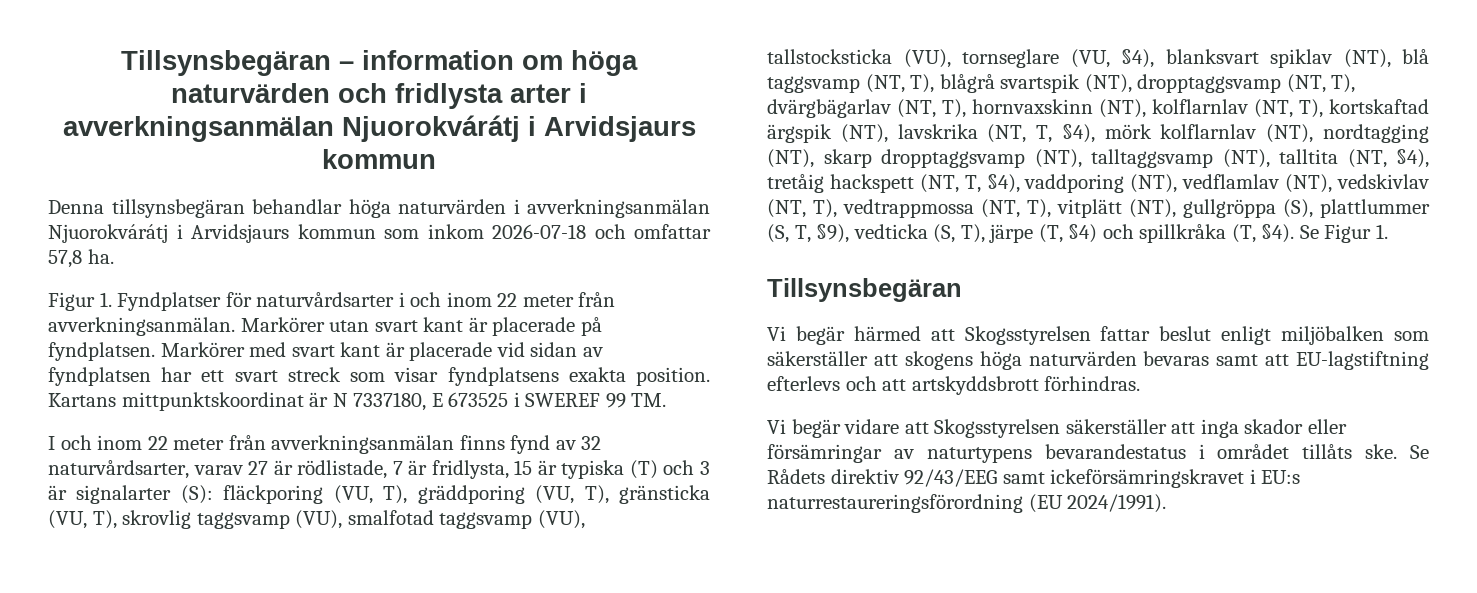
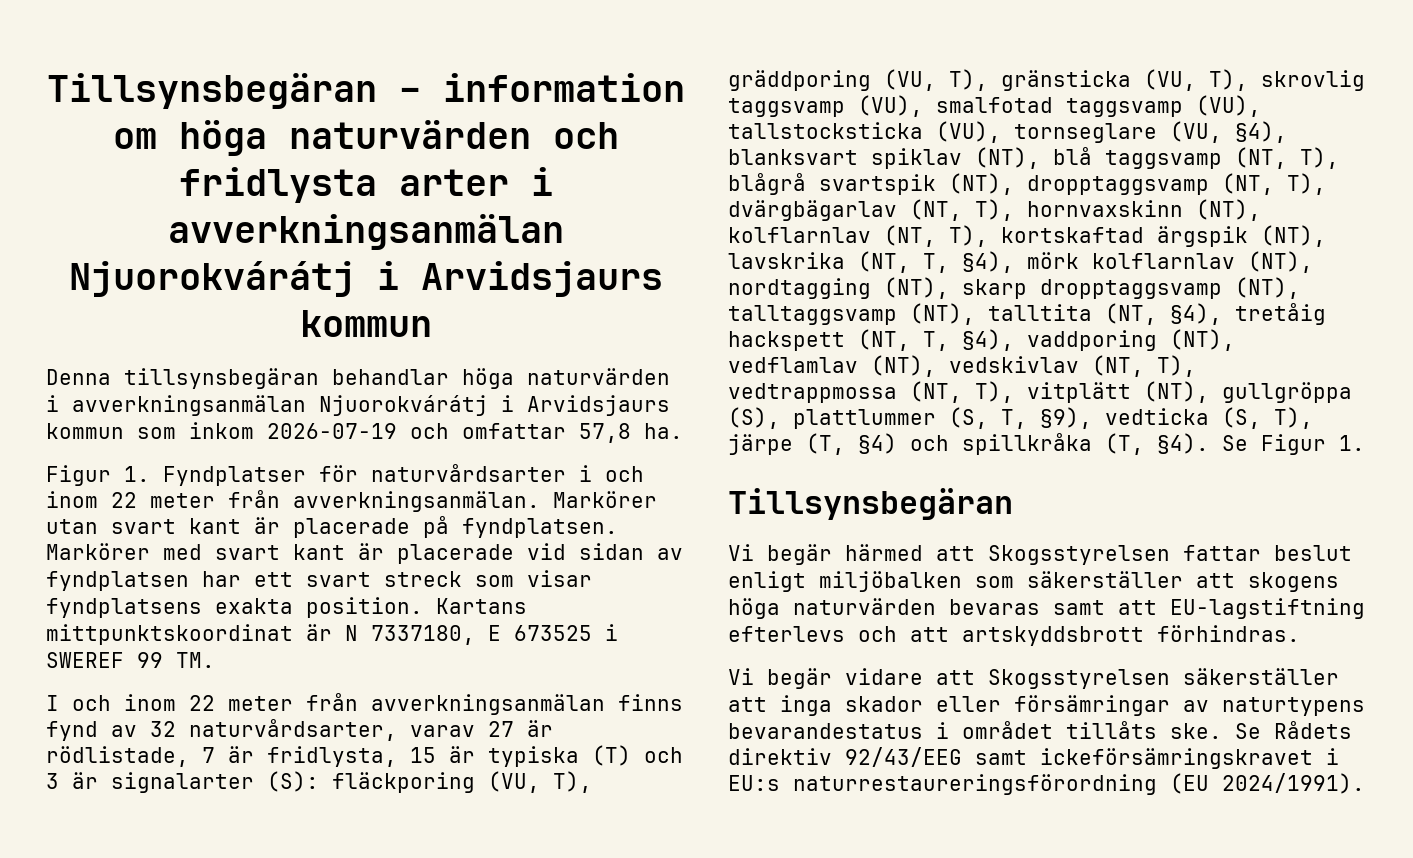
[492,224,586,239] 2026-07-18 -> [267,423,397,439] 2026-07-19

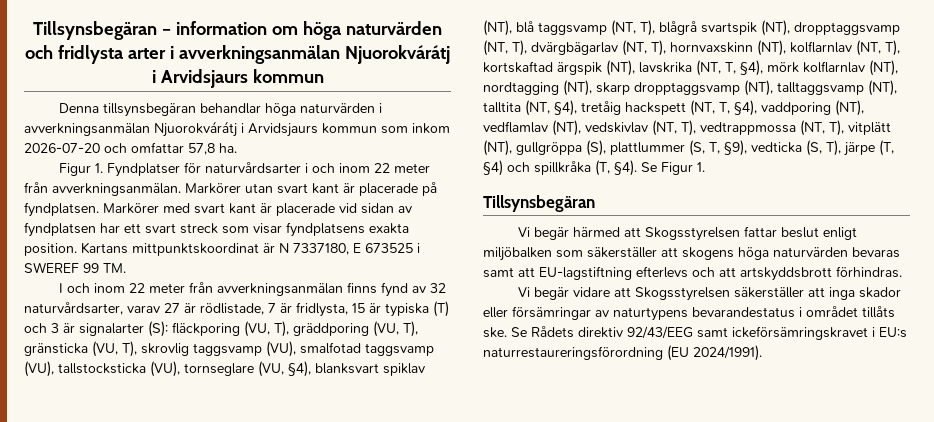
[267,423,397,439] 2026-07-19 -> [24,143,100,153] 2026-07-20

